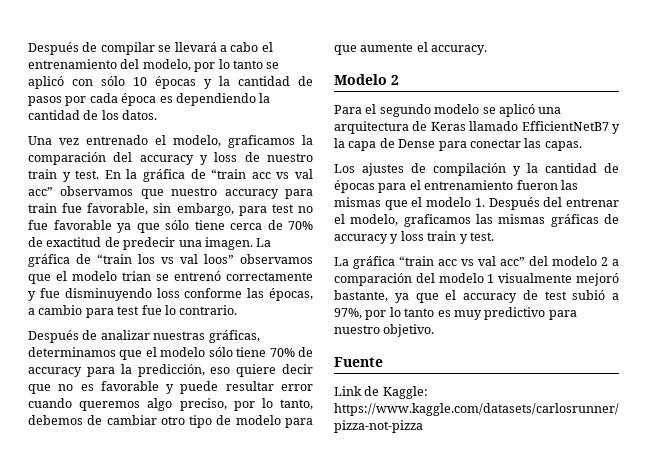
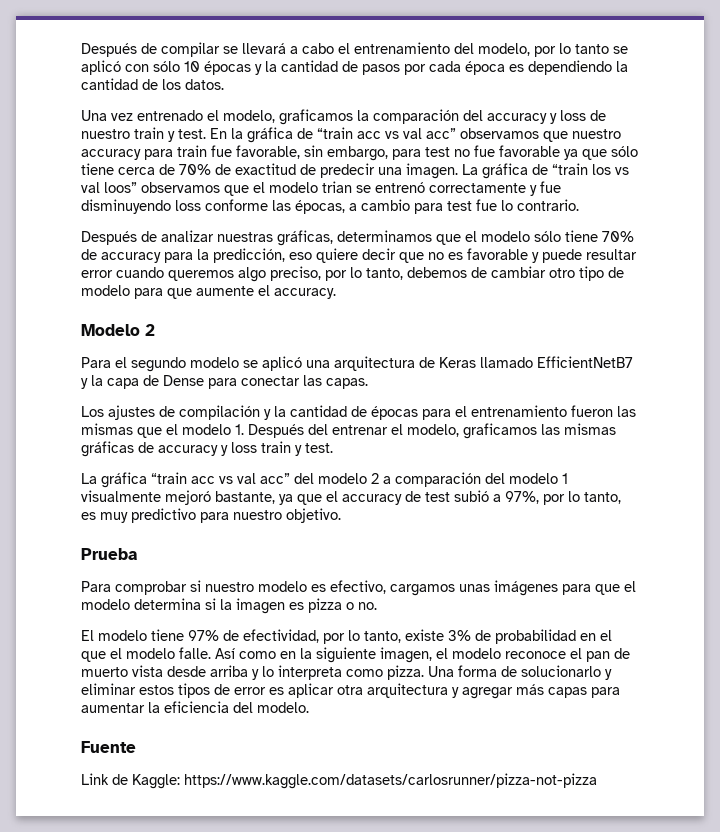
[404,308,435,317] tanto -> [584,492,621,504] tanto,
(435, 330) none -> [81,548,137,560] [81,580,636,596] [81,598,377,614] [81,629,612,644] [81,647,630,663] [81,665,612,680] [81,683,620,699] [81,701,309,713] // Prueba // Para comprobar si nuestro modelo es efectivo, cargamos unas imágenes para que el modelo determina si la imagen es pizza o no. // El modelo tiene 97% de efectividad, por lo tanto, existe 3% de probabilidad en el que el modelo falle. Así como en la siguiente imagen, el modelo reconoce el pan de muerto vista desde arriba y lo interpreta como pizza. Una forma de solucionarlo y eliminar estos tipos de error es aplicar otra arquitectura y agregar más capas para aumentar la eficiencia del modelo.

